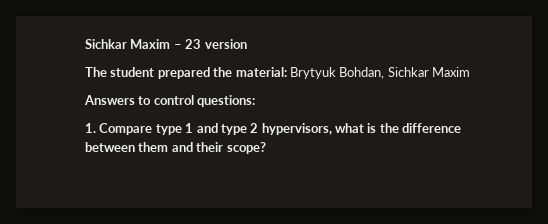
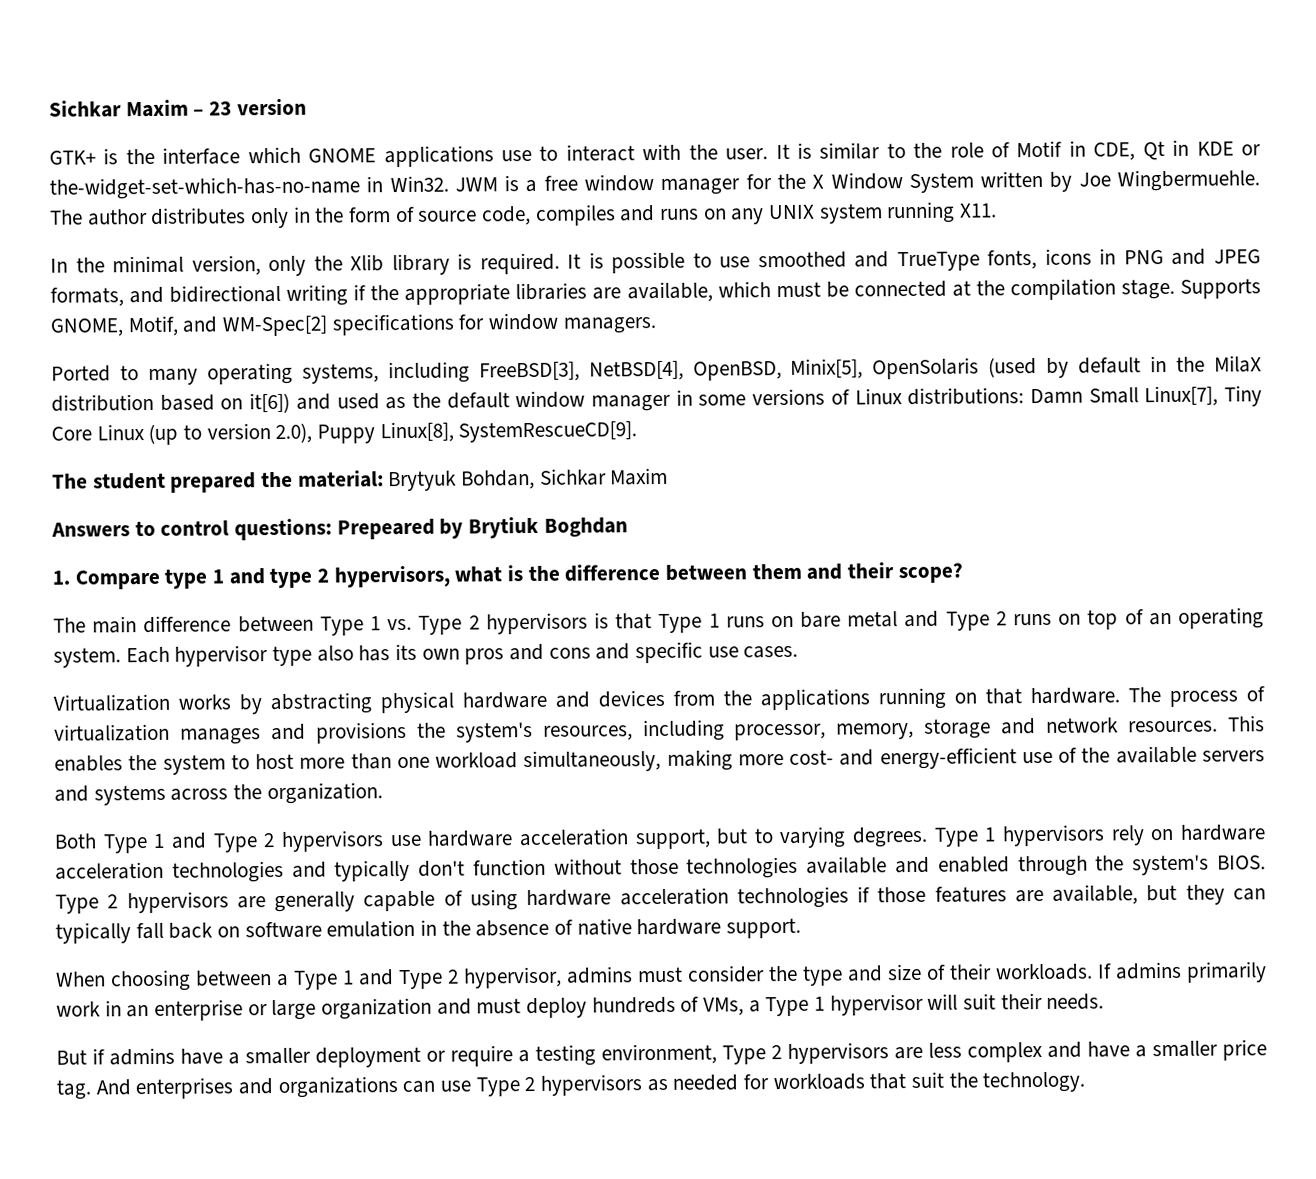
(247, 44) none -> [49,139,1261,168] [49,169,1260,200] [49,201,998,229] [50,248,1261,277] [50,278,1261,307] [50,312,656,337] [51,355,1262,386] [51,385,1263,414] [51,421,638,445] // GTK+ is the interface which GNOME applications use to interact with the user. It is similar to the role of Motif in CDE, Qt in KDE or the-widget-set-which-has-no-name in Win32. JWM is a free window manager for the X Window System written by Joe Wingbermuehle. The author distributes only in the form of source code, compiles and runs on any UNIX system running X11. // In the minimal version, only the Xlib library is required. It is possible to use smoothed and TrueType fonts, icons in PNG and JPEG formats, and bidirectional writing if the appropriate libraries are available, which must be connected at the compilation stage. Supports GNOME, Motif, and WM-Spec[2] specifications for window managers. // Ported to many operating systems, including FreeBSD[3], NetBSD[4], OpenBSD, Minix[5], OpenSolaris (used by default in the MilaX distribution based on it[6]) and used as the default window manager in some versions of Linux distributions: Damn Small Linux[7], Tiny Core Linux (up to version 2.0), Puppy Linux[8], SystemRescueCD[9].
(256, 101) none -> [336,516,628,540] Prepeared by Brytiuk Boghdan
(266, 148) none -> [53,607,1265,636] [53,641,799,668] [53,686,1265,715] [54,715,1265,745] [54,745,1266,775] [54,782,383,806] [54,824,1265,854] [55,854,1266,883] [55,884,1267,914] [55,917,802,944] [55,961,1267,992] [56,992,1105,1021] [56,1039,1267,1068] [56,1071,1086,1100] // The main difference between Type 1 vs. Type 2 hypervisors is that Type 1 runs on bare metal and Type 2 runs on top of an operating system. Each hypervisor type also has its own pros and cons and specific use cases. // Virtualization works by abstracting physical hardware and devices from the applications running on that hardware. The process of virtualization manages and provisions the system's resources, including processor, memory, storage and network resources. This enables the system to host more than one workload simultaneously, making more cost- and energy-efficient use of the available servers and systems across the organization. // Both Type 1 and Type 2 hypervisors use hardware acceleration support, but to varying degrees. Type 1 hypervisors rely on hardware acceleration technologies and typically don't function without those technologies available and enabled through the system's BIOS. Type 2 hypervisors are generally capable of using hardware acceleration technologies if those features are available, but they can typically fall back on software emulation in the absence of native hardware support. // When choosing between a Type 1 and Type 2 hypervisor, admins must consider the type and size of their workloads. If admins primarily work in an enterprise or large organization and must deploy hundreds of VMs, a Type 1 hypervisor will suit their needs. // But if admins have a smaller deployment or require a testing environment, Type 2 hypervisors are less complex and have a smaller price tag. And enterprises and organizations can use Type 2 hypervisors as needed for workloads that suit the technology.

